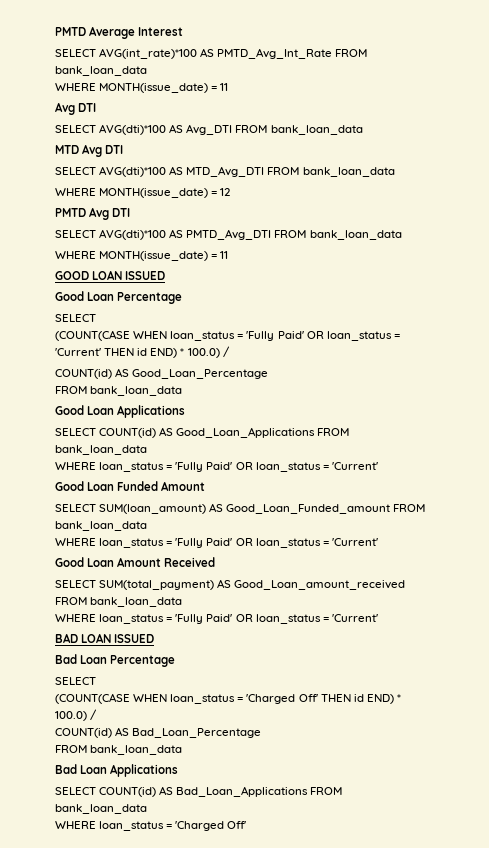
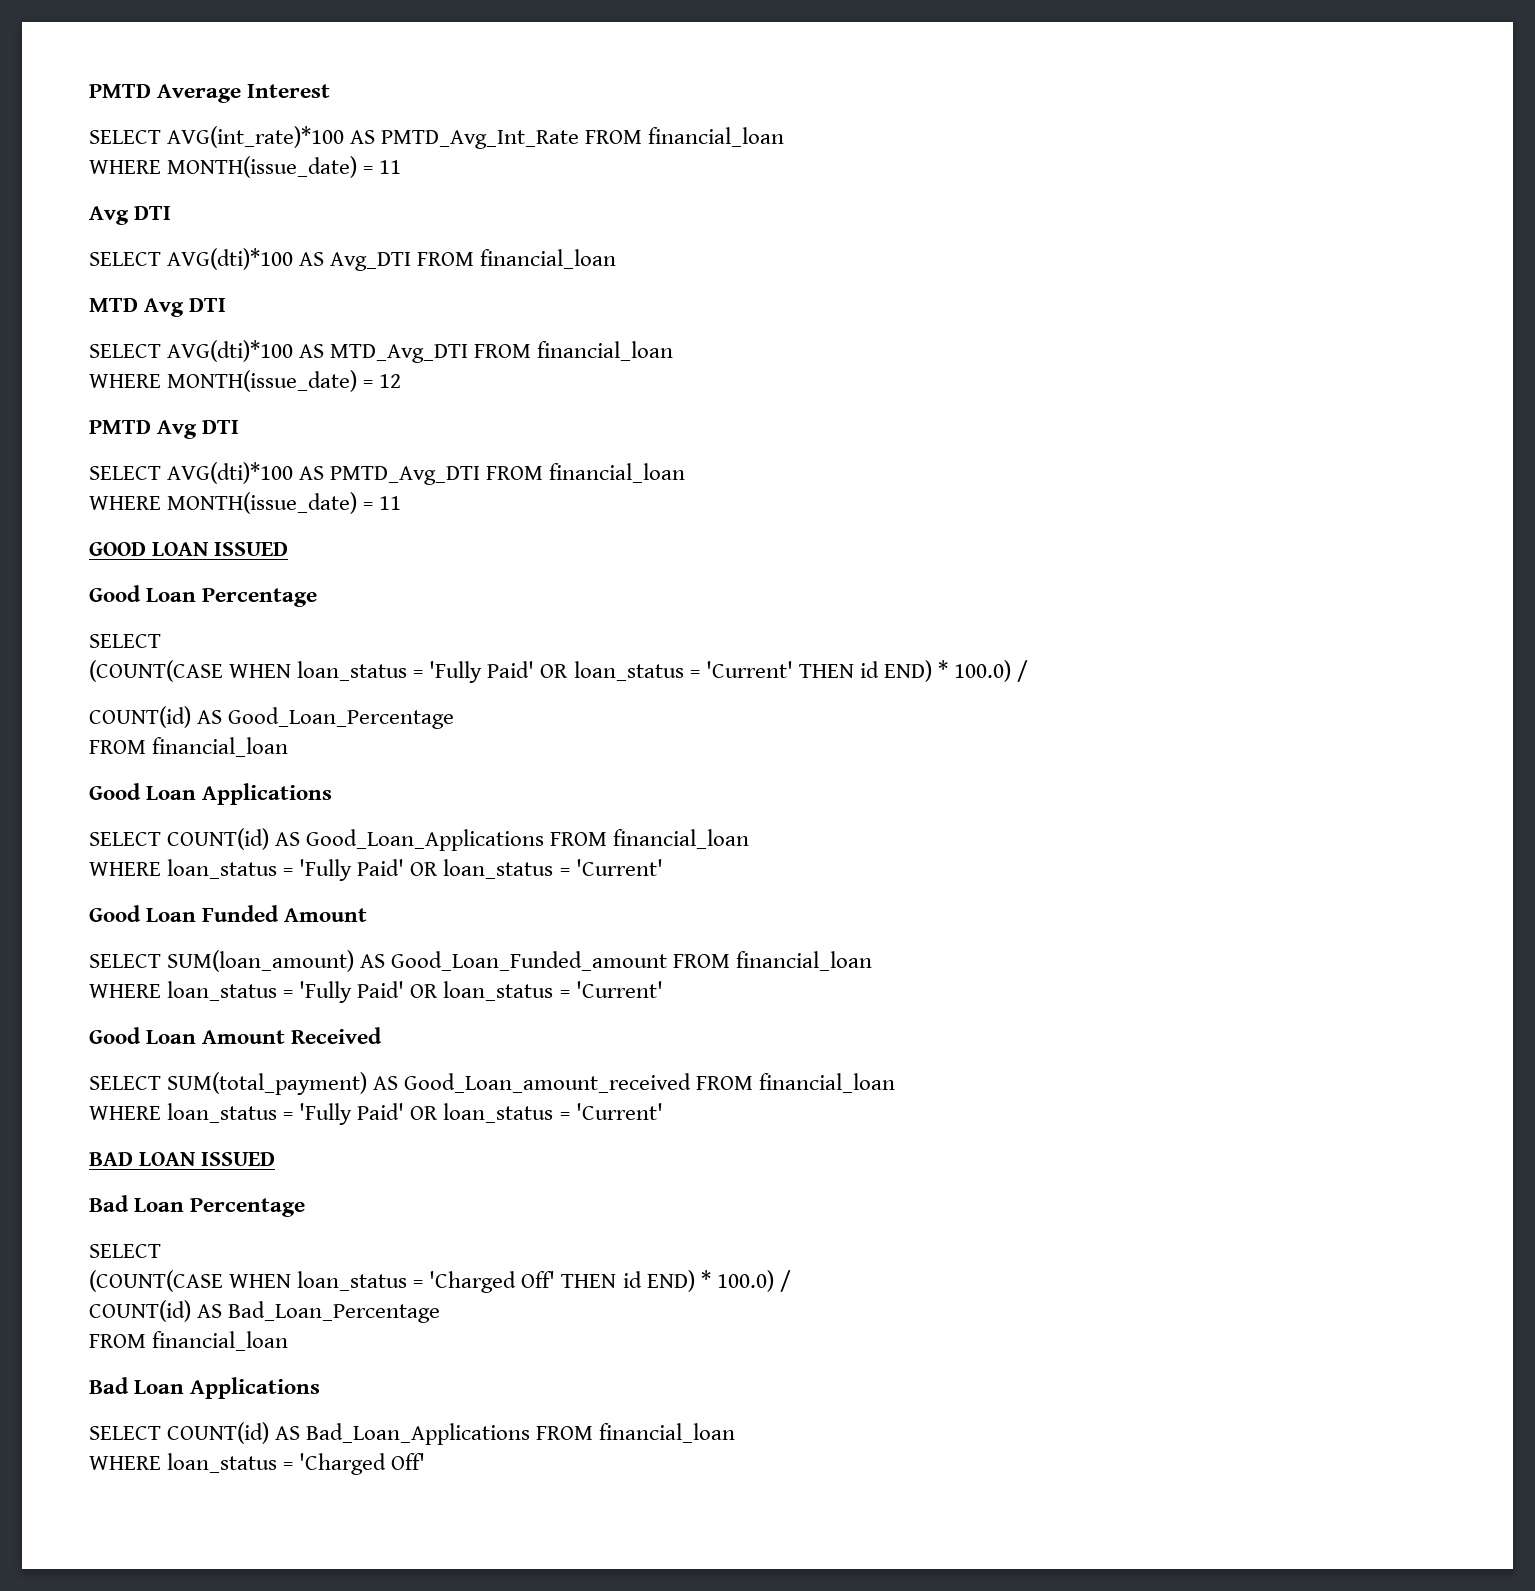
[55,66,147,76] bank_loan_data -> [648,127,785,147] financial_loan
[270,125,363,135] bank_loan_data -> [480,249,617,269] financial_loan
[302,167,395,177] bank_loan_data -> [537,341,674,361] financial_loan
[309,230,402,240] bank_loan_data -> [549,463,686,483] financial_loan
[90,386,183,396] bank_loan_data -> [152,737,289,757] financial_loan
[55,445,147,455] bank_loan_data -> [613,829,750,849] financial_loan
[55,521,147,531] bank_loan_data -> [736,951,873,971] financial_loan
[90,597,183,607] bank_loan_data -> [759,1073,896,1093] financial_loan
[90,745,183,755] bank_loan_data -> [152,1331,289,1351] financial_loan
[55,804,147,814] bank_loan_data -> [599,1423,736,1443] financial_loan

